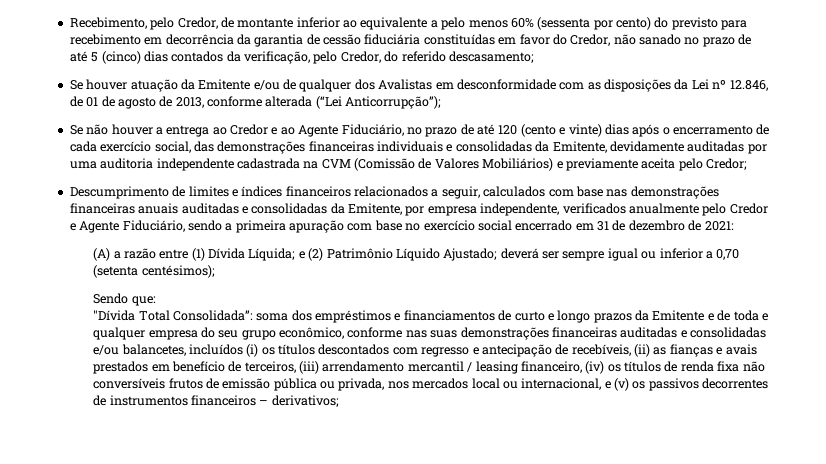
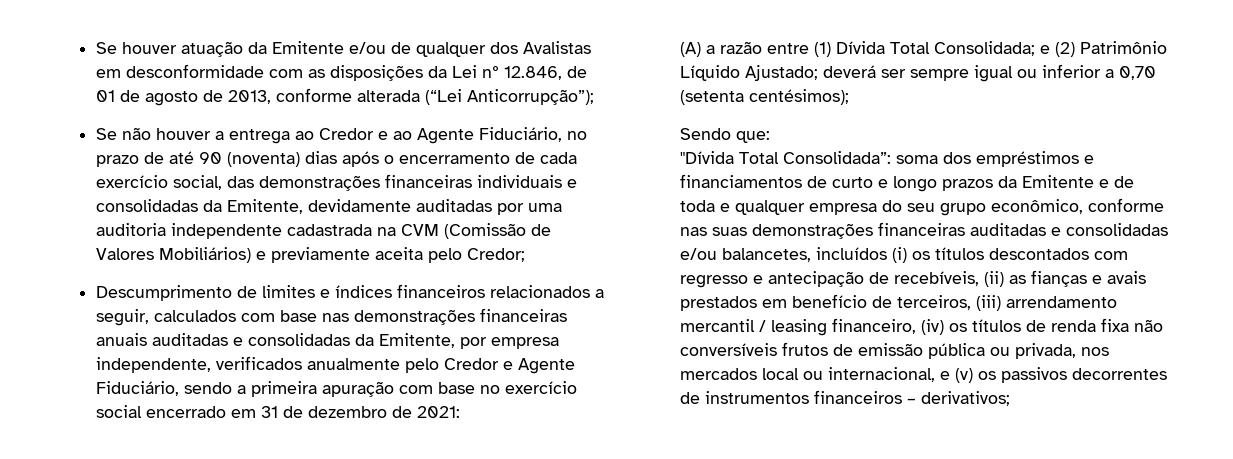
[69,17,748,30] [69,34,752,47] [69,51,534,64] Recebimento, pelo Credor, de montante inferior ao equivalente a pelo menos 60% (sessenta por cento) do previsto para recebimento em decorrência da garantia de cessão fiduciária constituídas em favor do Credor, não sanado no prazo de até 5 (cinco) dias contados da verificação, pelo Credor, do referido descasamento; // -> (96, 48) none
[498,124,602,137] 120 (cento e vinte) -> [199,152,301,167] 90 (noventa)
[248,248,296,261] Líquida; -> [890,41,1036,56] Total Consolidada;

